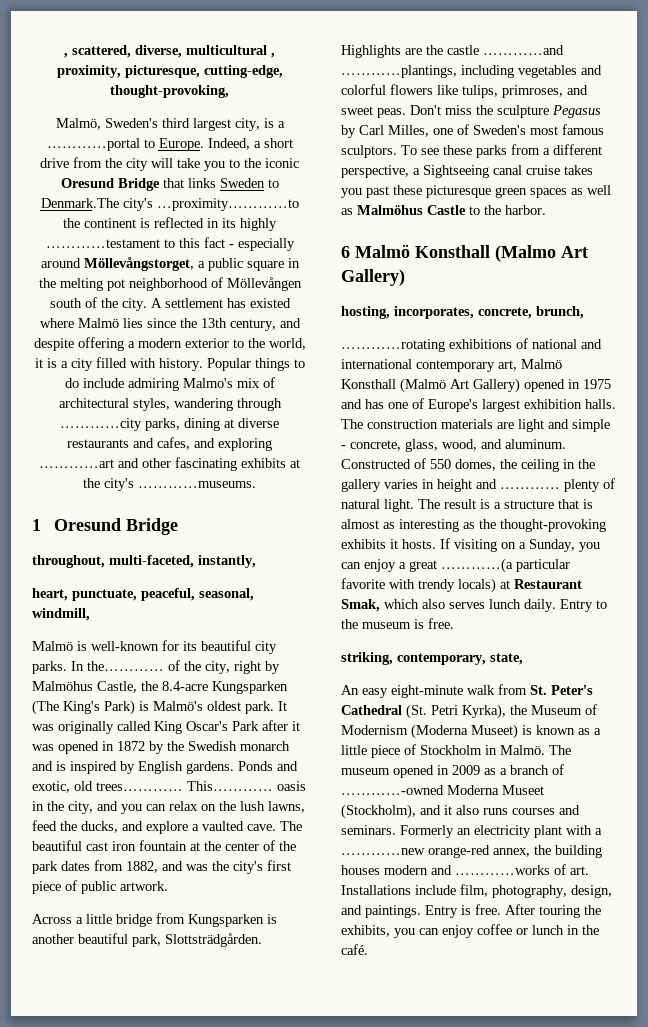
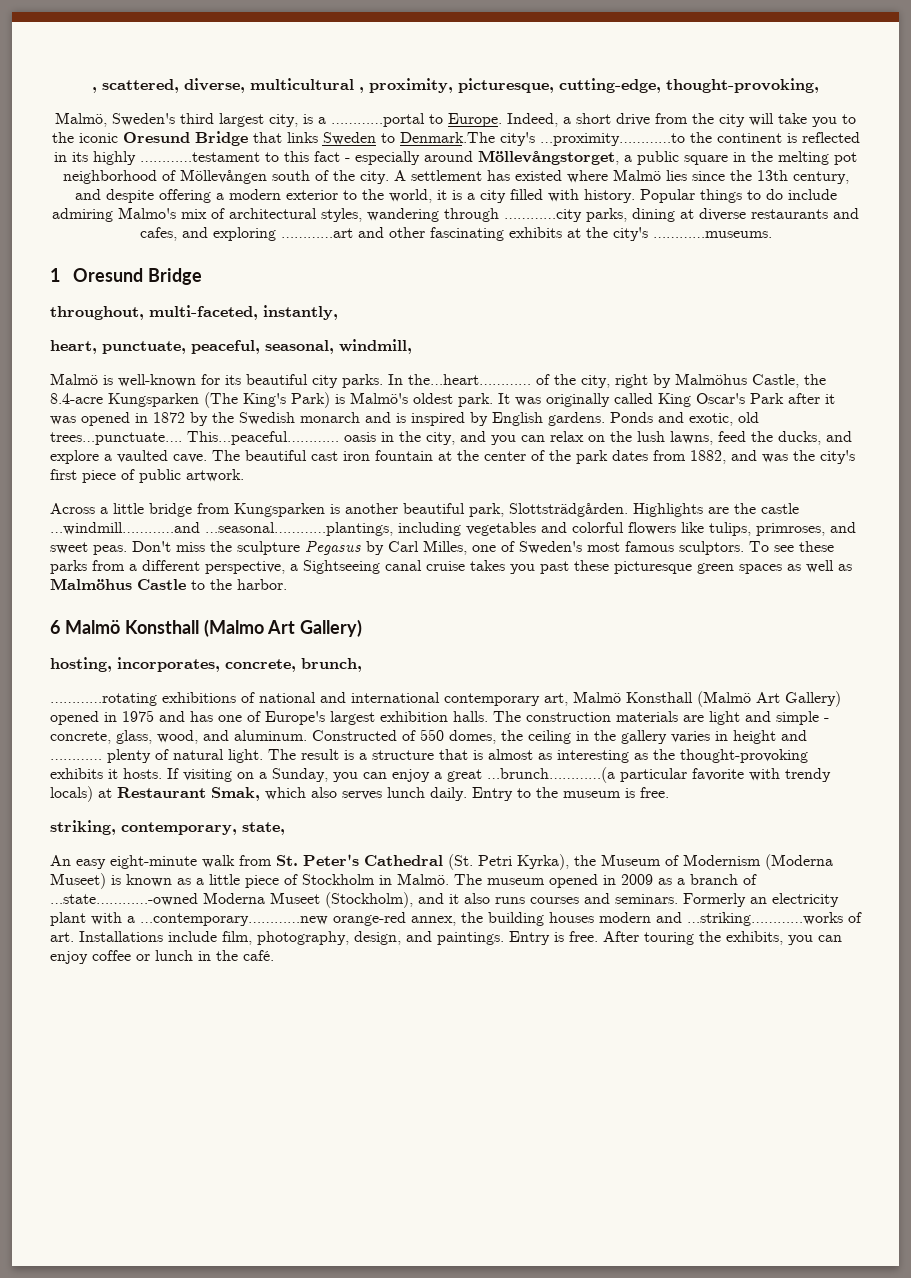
[87,661,164,671] the………… -> [408,374,531,385] the…heart…………
[96,781,273,791] trees………… This………… -> [50,431,339,445] trees…punctuate…. This…peaceful…………
[483,45,564,55] [341,65,457,78] …………and …………plantings, -> [50,522,393,536] …windmill…………and …seasonal…………plantings,
[441,558,513,573] …………(a -> [487,767,615,783] …brunch…………(a
[341,785,444,795] …………-owned -> [50,893,198,906] …state…………-owned
[341,848,425,855] …………new -> [140,913,328,926] …contemporary…………new
[455,865,550,875] …………works -> [687,912,843,926] …striking…………works

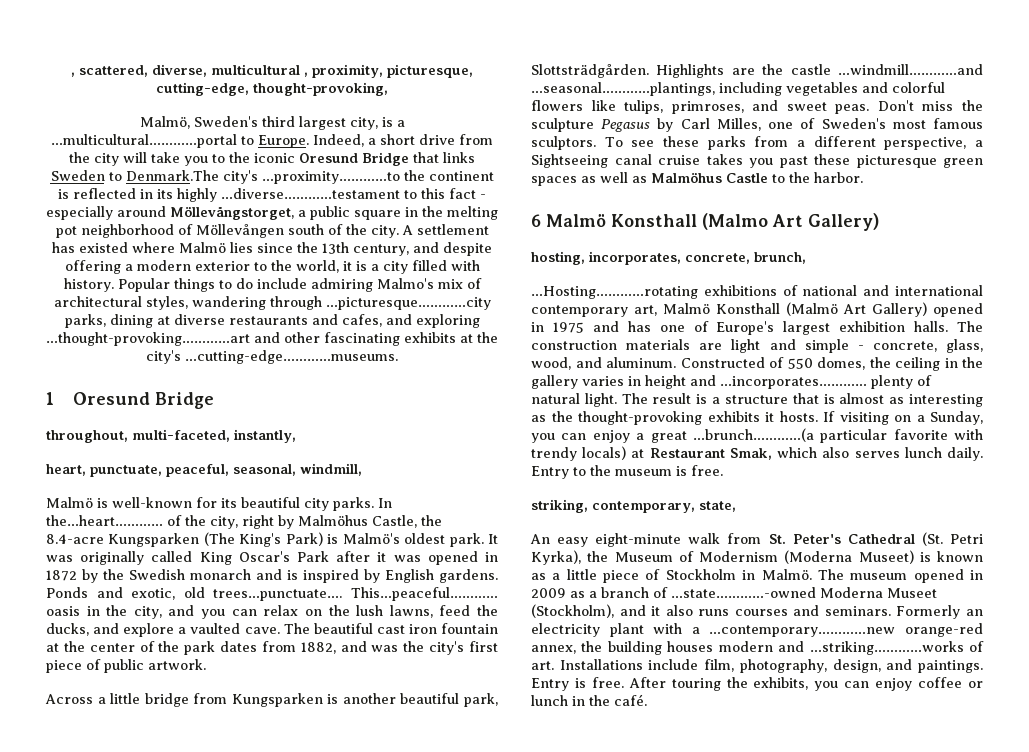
[331,113,425,127] …………portal -> [51,134,237,148] …multicultural…………portal
[140,152,260,162] …………testament -> [221,188,400,199] …diverse…………testament
[504,209,582,222] …………city -> [325,297,491,310] …picturesque…………city
[280,228,353,238] …………art -> [46,332,250,346] …thought-provoking…………art
[652,231,772,238] …………museums. -> [185,350,398,364] …cutting-edge…………museums.
[50,693,157,706] …………rotating -> [531,286,698,299] …Hosting…………rotating
[50,759,102,760] ………… -> [720,376,867,389] …incorporates…………

